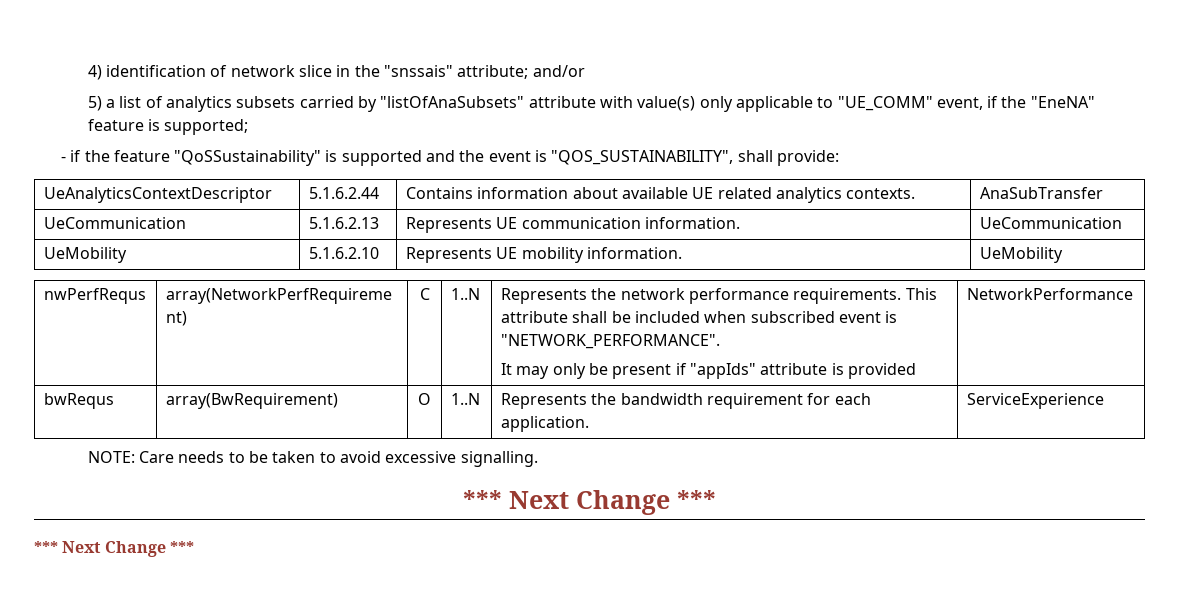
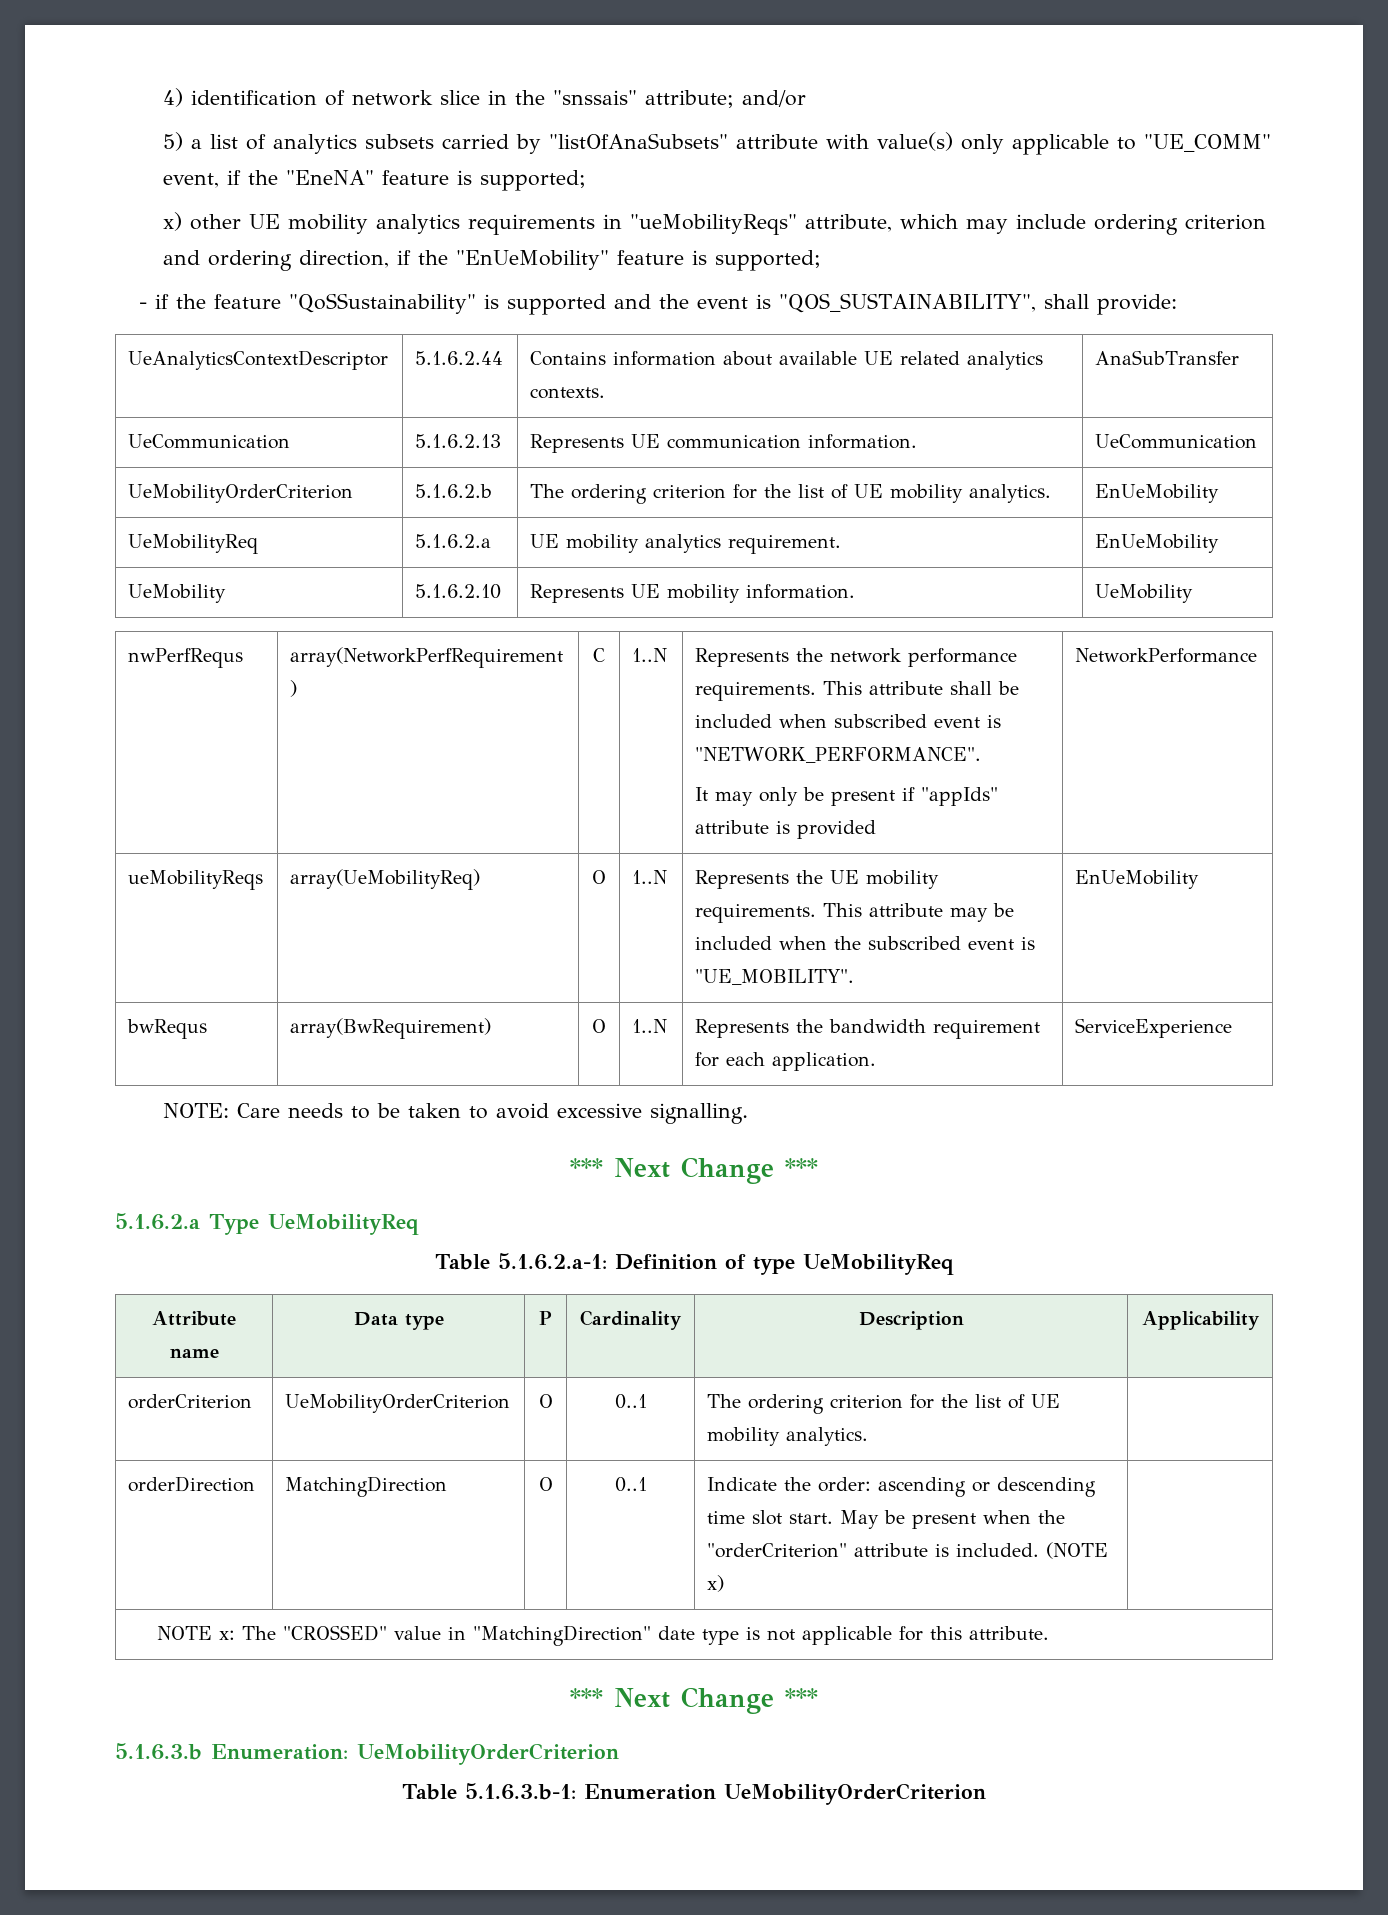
(249, 127) none -> [163,212,1267,235] [163,250,822,271] // x) other UE mobility analytics requirements in "ueMobilityReqs" attribute, which may include ordering criterion and ordering direction, if the "EnUeMobility" feature is supported;
(1122, 223) none -> [128,484,354,503] [415,484,493,498] [530,484,1052,504] [1095,484,1220,503] [128,534,259,554] [415,534,492,548] [530,534,842,554] [1095,534,1220,553] // UeMobilityOrderCriterion | 5.1.6.2.b | The ordering criterion for the list of UE mobility analytics. | EnUeMobility // UeMobilityReq | 5.1.6.2.a | UE mobility analytics requirement. | EnUeMobility
(1133, 294) none -> [128,870,264,890] [290,869,481,890] [592,870,606,884] [632,870,668,884] [695,870,940,889] [695,903,1015,923] [695,936,1036,950] [695,969,855,985] [1075,870,1200,889] // ueMobilityReqs | array(UeMobilityReq) | O | 1..N | Represents the UE mobility requirements. This attribute may be included when the subscribed event is "UE_MOBILITY". | EnUeMobility
[34,541,194,557] *** Next Change *** -> [115,1213,419,1235] [434,1253,955,1275] [152,1311,236,1326] [169,1348,219,1358] [353,1312,444,1330] [539,1311,552,1325] [580,1310,682,1330] [858,1311,964,1330] [1141,1311,1260,1330] [128,1394,253,1409] [285,1394,511,1413] [538,1394,553,1408] [614,1394,647,1409] [707,1394,1061,1414] [707,1427,869,1446] [128,1476,256,1492] [285,1476,448,1497] [538,1477,553,1491] [614,1477,647,1492] [707,1477,1097,1497] [707,1510,1066,1529] [707,1542,1109,1559] [707,1575,725,1592] [157,1625,1050,1646] [570,1687,818,1714] [115,1743,619,1765] [401,1783,987,1805] 5.1.6.2.a Type UeMobilityReq // Table 5.1.6.2.a-1: Definition of type UeMobilityReq // Attribute name | Data type | P | Cardinality | Description | Applicability // orderCriterion | UeMobilityOrderCriterion | O | 0..1 | The ordering criterion for the list of UE mobility analytics. | // orderDirection | MatchingDirection | O | 0..1 | Indicate the order: ascending or descending time slot start. May be present when the "orderCriterion" attribute is included. (NOTE x) | // NOTE x: The "CROSSED" value in "MatchingDirection" date type is not applicable for this attribute. // *** Next Change *** // 5.1.6.3.b Enumeration: UeMobilityOrderCriterion // Table 5.1.6.3.b-1: Enumeration UeMobilityOrderCriterion

